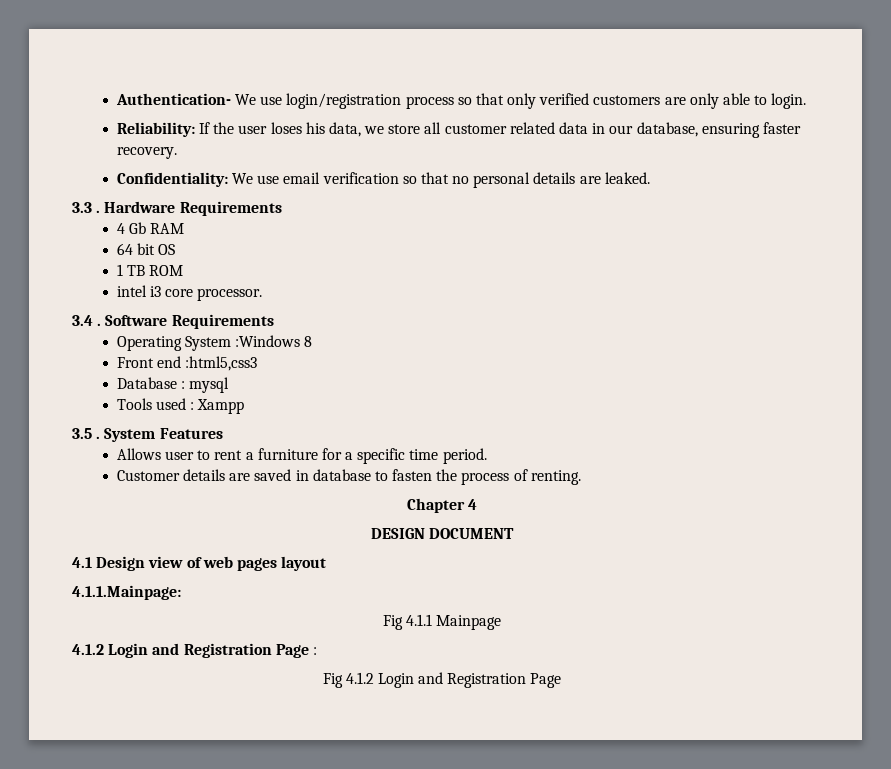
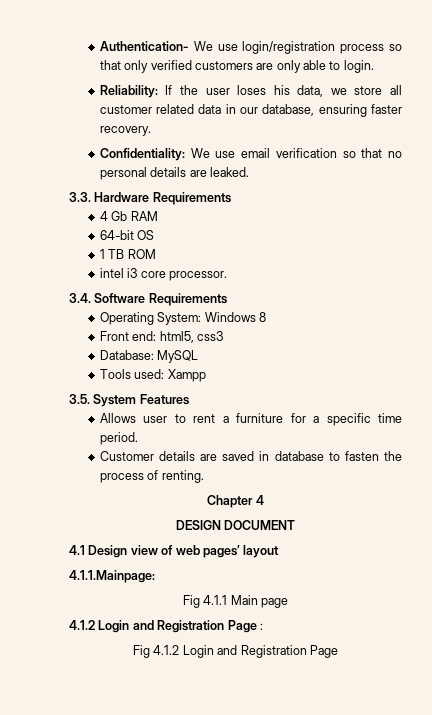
[72,202,101,213] 3.3 . -> [69,192,91,202] 3.3.
[116,243,155,255] 64 bit -> [99,230,134,240] 64-bit
[72,315,102,326] 3.4 . -> [69,293,91,303] 3.4.
[184,335,301,351] System :Windows -> [157,312,256,325] System: Windows
[156,356,258,371] [116,377,230,393] end :html5,css3 // Database : mysql -> [132,331,223,343] [99,350,199,363] end: html5, css3 // Database: MySQL
[155,398,195,410] used : -> [134,369,165,379] used:
[72,428,101,439] 3.5 . -> [69,394,90,404] 3.5.
[236,558,277,571] pages -> [202,545,240,558] pages’
[436,615,502,630] Mainpage -> [230,595,289,608] Main page

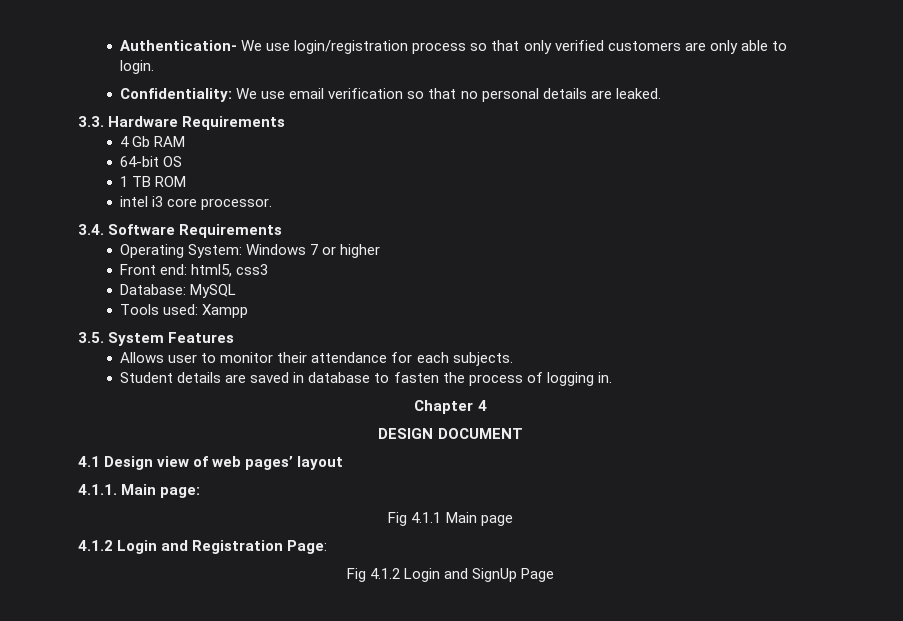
[99,85,403,98] [99,104,402,117] [99,126,151,136] // Reliability: If the user loses his data, we store all customer related data in our database, ensuring faster recovery. -> (155, 67) none
[258,312,266,322] 8 -> [310,244,381,258] 7 or higher
[193,413,402,426] [99,432,138,445] [99,451,154,461] rent a furniture for a specific time period. // Customer -> [220,352,513,366] [120,372,174,383] monitor their attendance for each subjects. // Student
[161,470,204,483] renting. -> [546,372,612,386] logging in.
[69,570,155,583] 4.1.1.Mainpage: -> [78,484,201,498] 4.1.1. Main page:
[227,620,263,633] Page : -> [287,540,328,554] Page:
[240,645,307,658] Registration -> [472,568,518,582] SignUp

